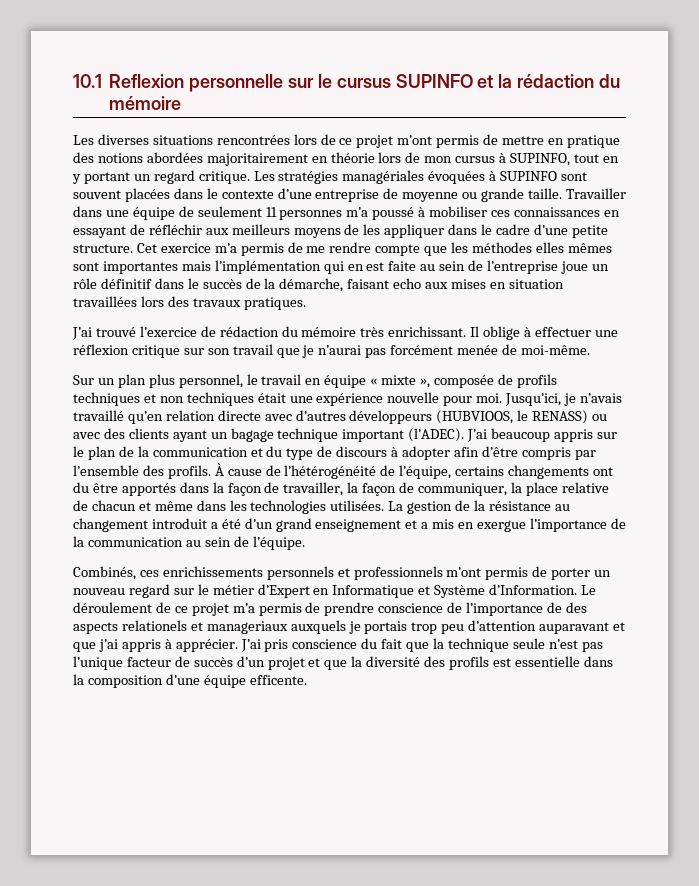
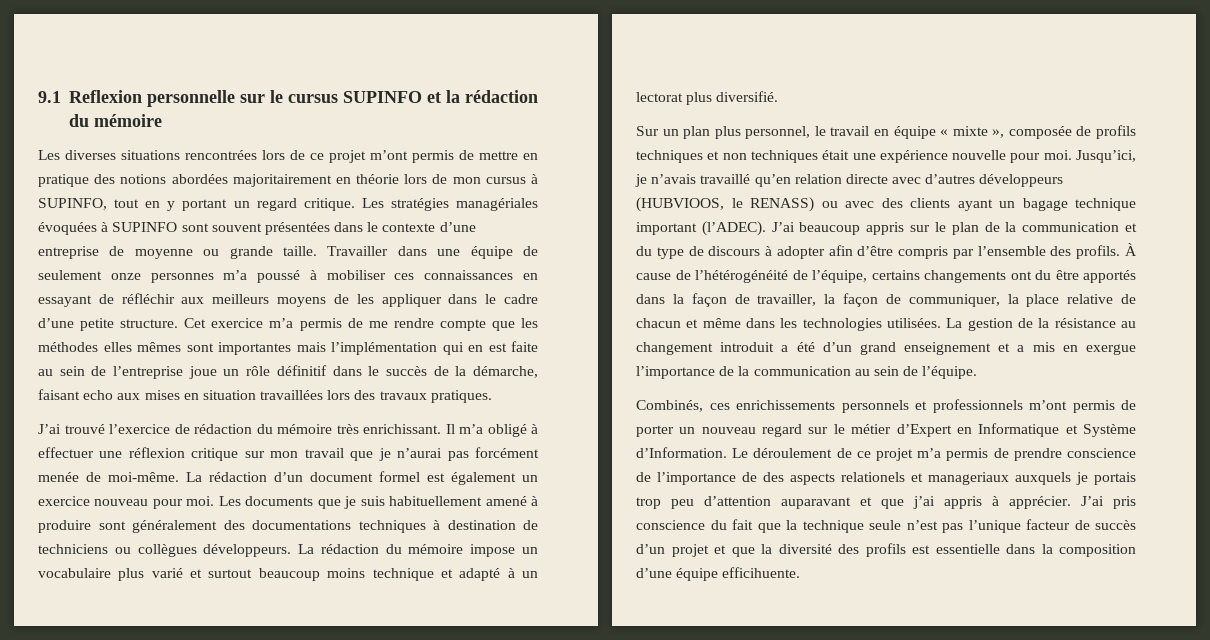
[73,74,102,88] 10.1 -> [38,91,61,103] 9.1
[124,188,170,202] placées -> [264,222,330,235] présentées
[265,207,277,217] 11 -> [110,273,141,280] onze
[483,326,521,340] oblige -> [459,424,527,437] m’a obligé
[207,348,230,355] son -> [270,451,299,458] mon
(590, 350) none -> [186,471,538,485] [38,496,538,509] [38,520,538,533] [38,544,538,557] [38,568,539,581] [636,91,779,105] La rédaction d’un document formel est également un exercice nouveau pour moi. Les documents que je suis habituellement amené à produire sont généralement des documentations techniques à destination de techniciens ou collègues développeurs. La rédaction du mémoire impose un vocabulaire plus varié et surtout beaucoup moins technique et adapté à un lectorat plus diversifié.
[249,675,307,685] efficente. -> [722,567,801,578] efficihuente.

